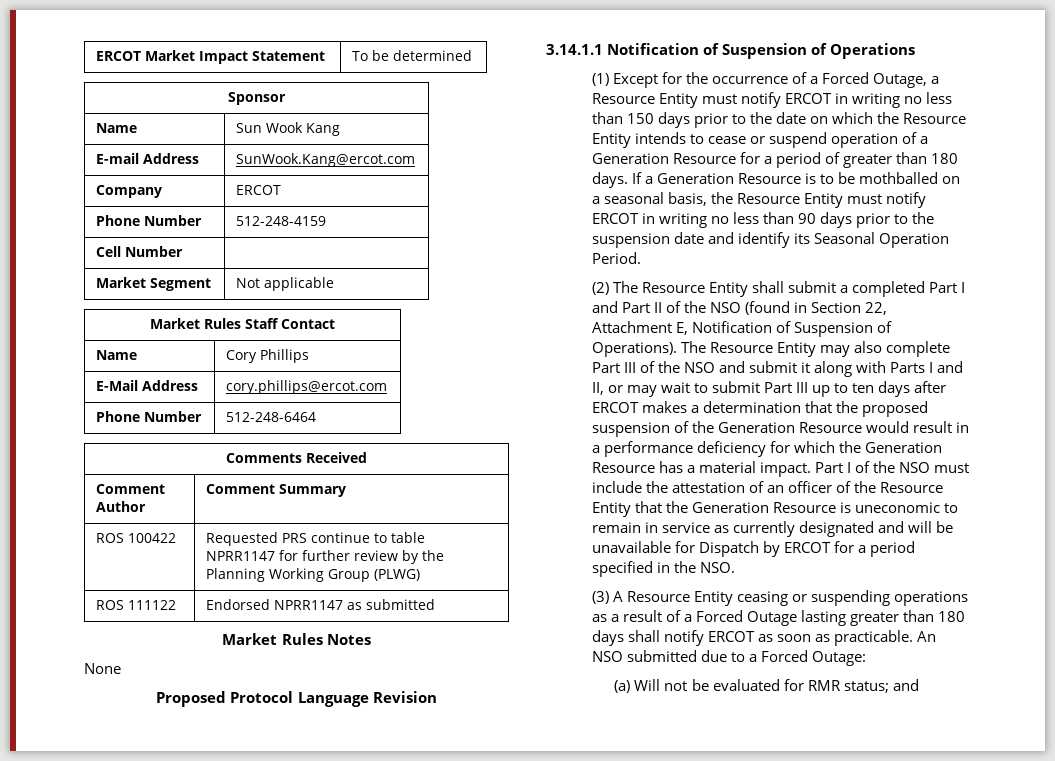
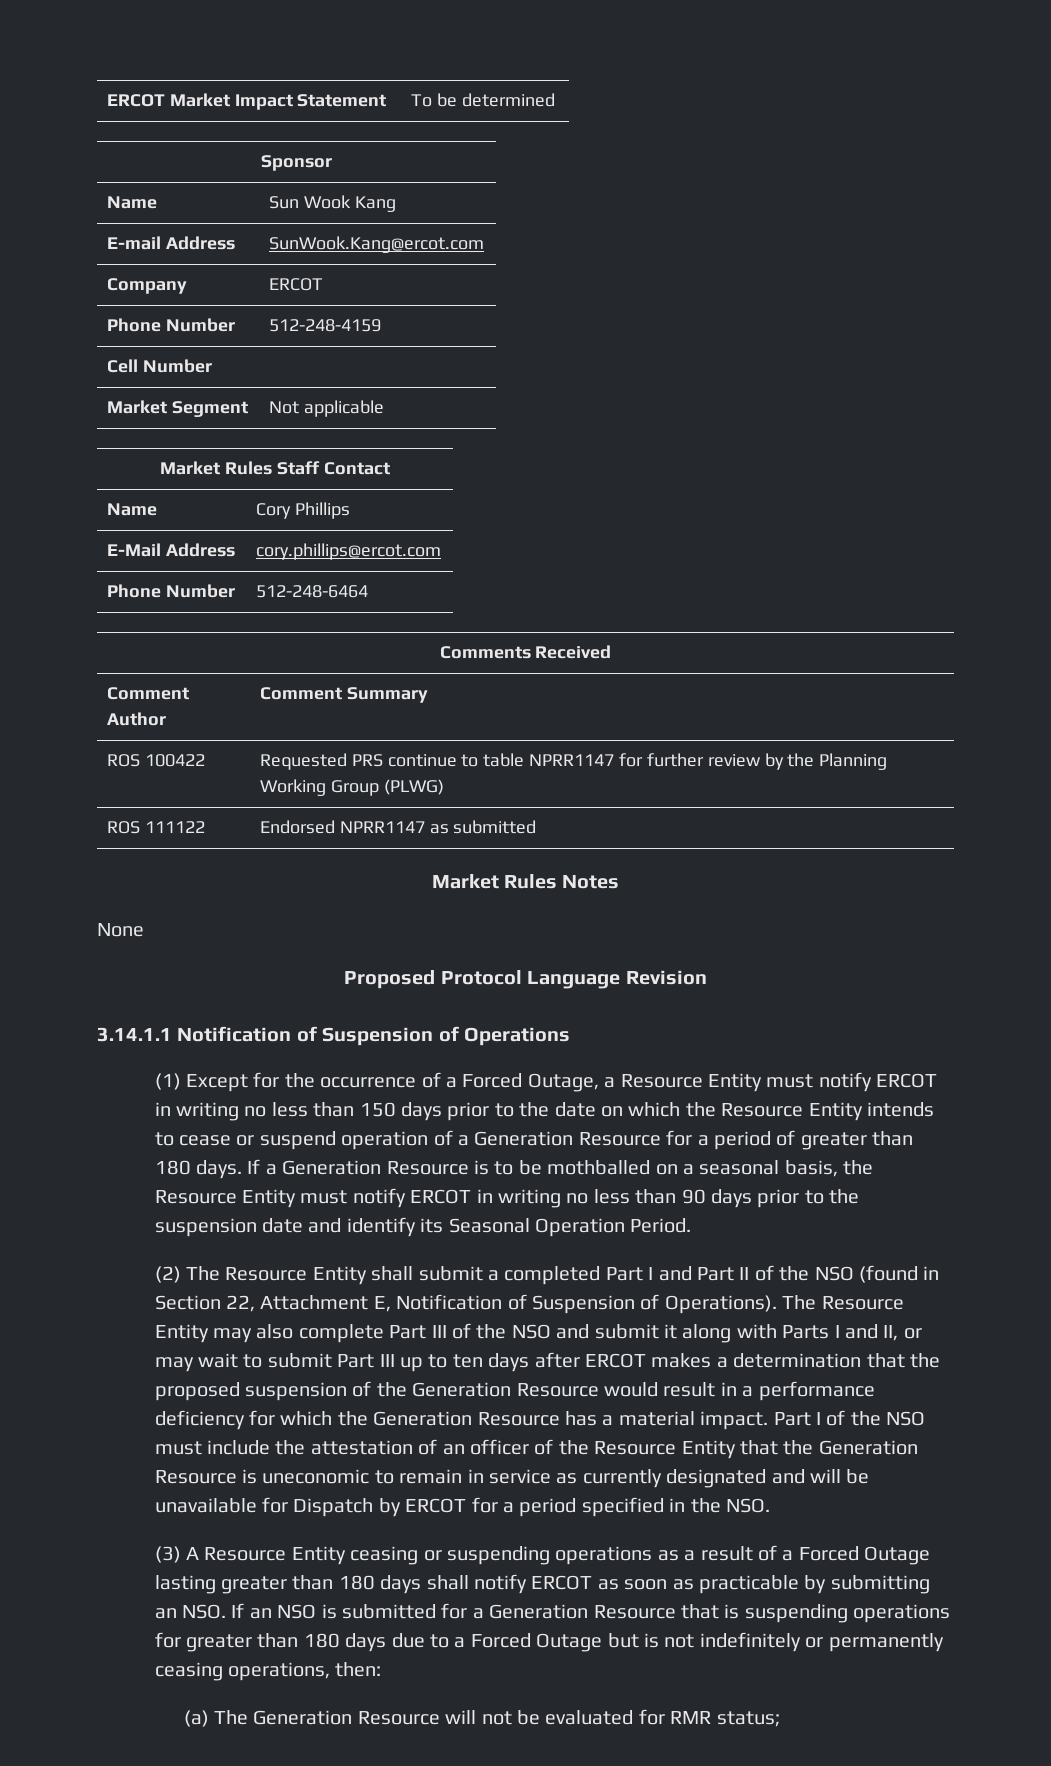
[833,630,936,646] [591,650,866,666] [614,679,661,693] practicable. An NSO submitted due to a Forced Outage: // (a) Will -> [699,1575,930,1594] [154,1603,951,1623] [154,1632,944,1652] [154,1662,382,1681] [183,1710,477,1727] practicable by submitting an NSO. If an NSO is submitted for a Generation Resource that is suspending operations for greater than 180 days due to a Forced Outage but is not indefinitely or permanently ceasing operations, then: // (a) The Generation Resource will
[892,679,919,691] and -> (780, 1719) none

